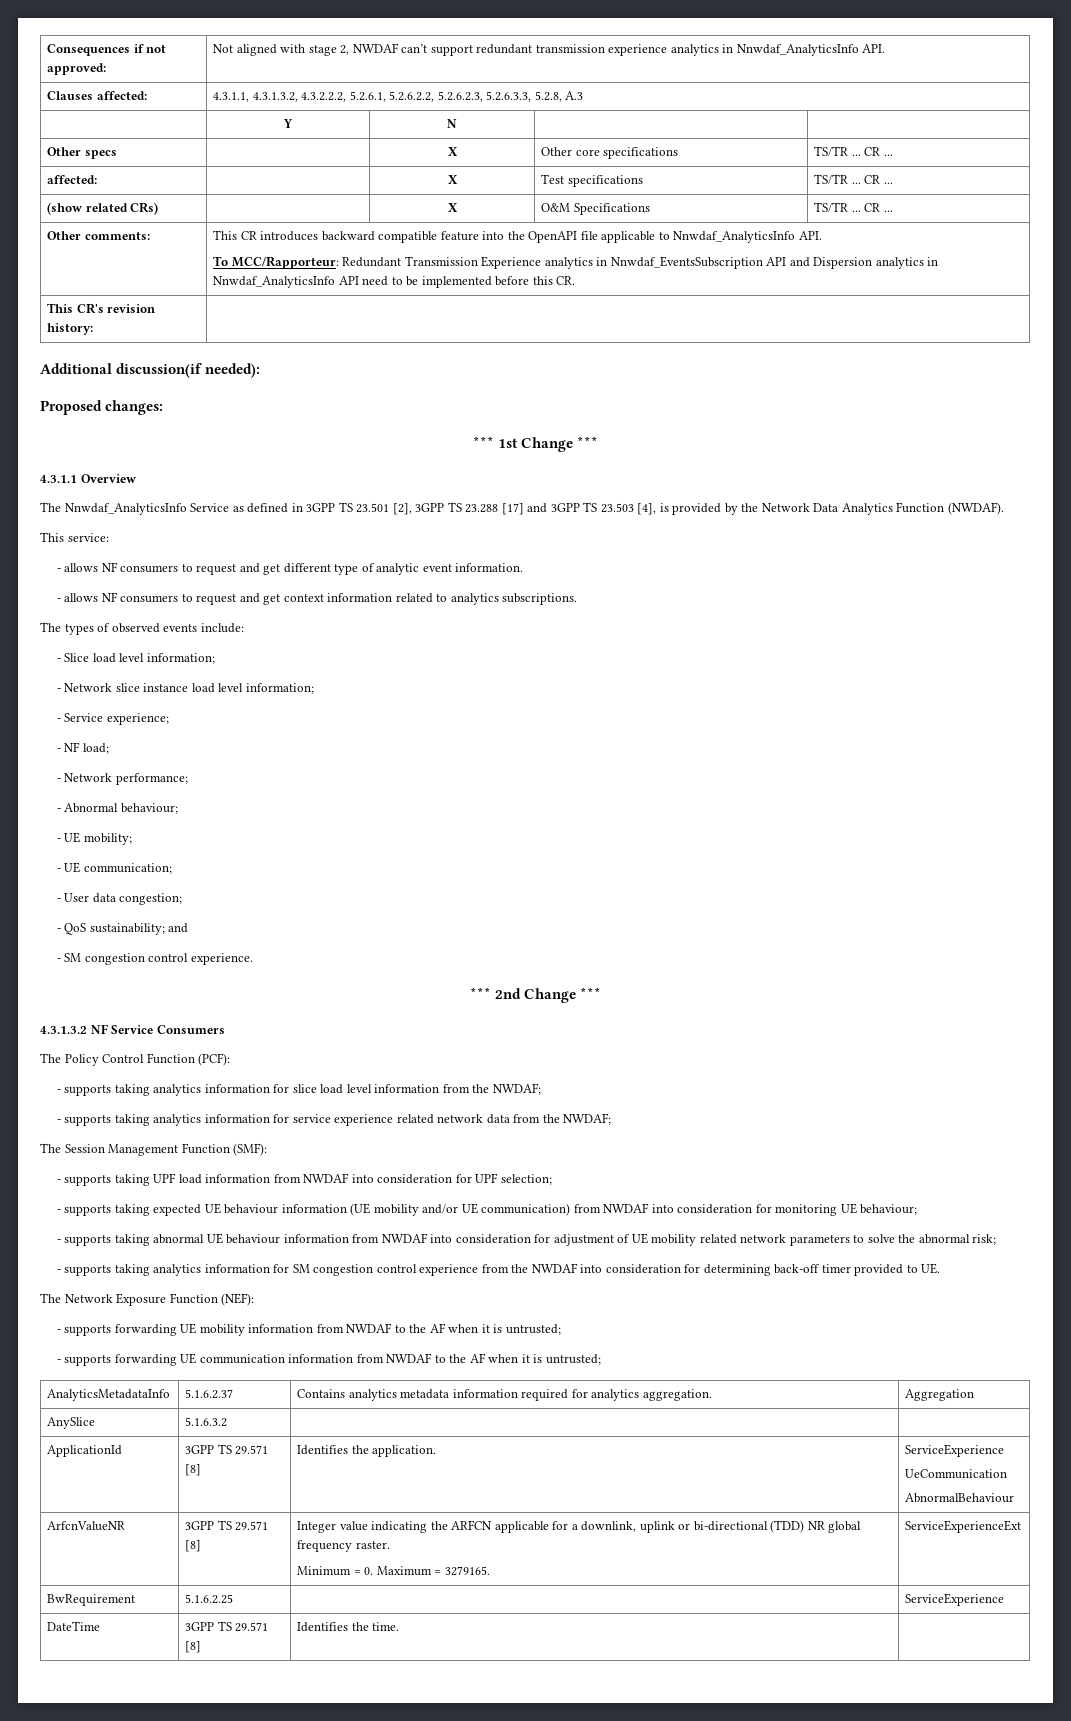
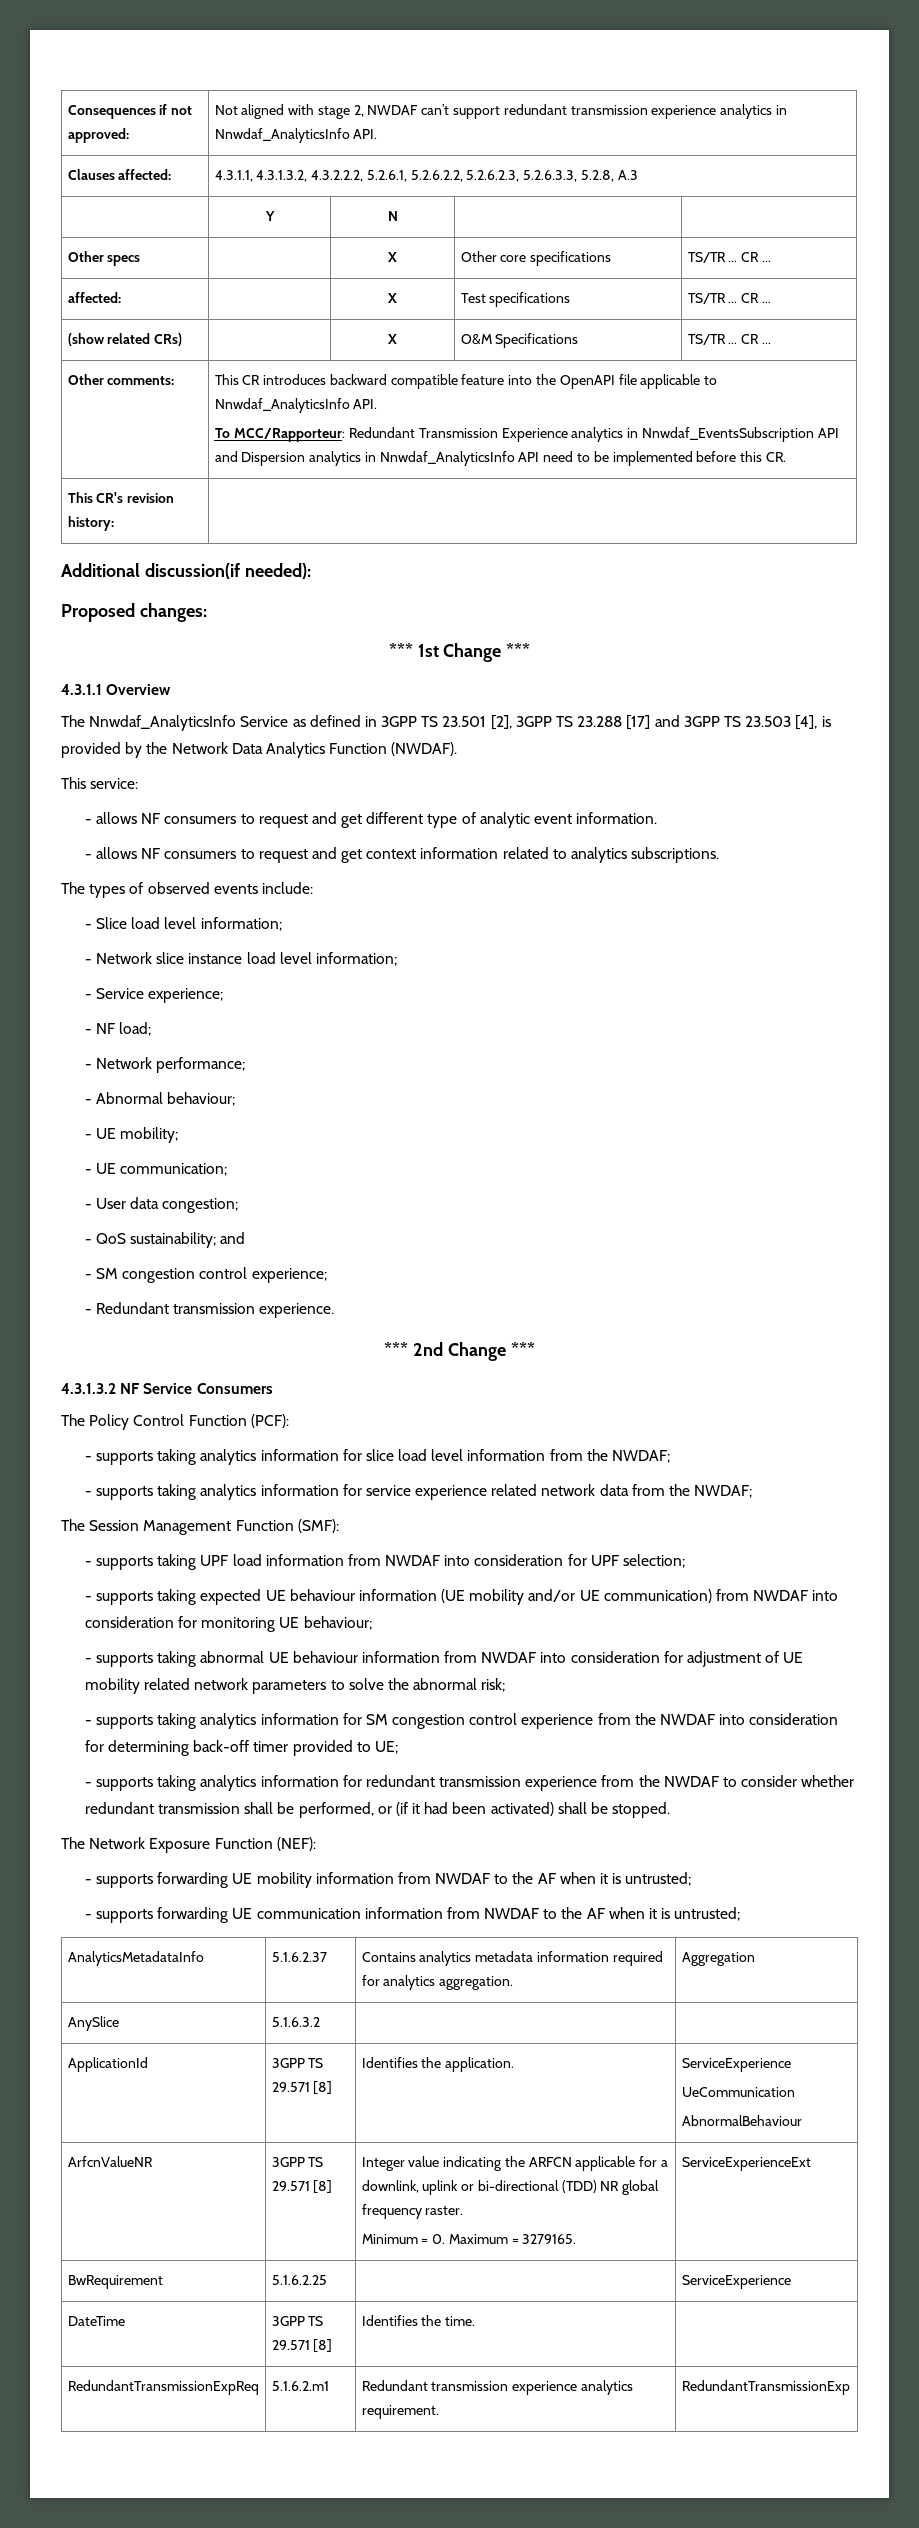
(189, 957) none -> [251,1268,327,1283] [84,1302,256,1314] experience; // - Redundant transmission
[921,1263,941,1274] UE. -> [374,1741,398,1754] [84,1775,855,1791] [84,1802,671,1818] UE; // - supports taking analytics information for redundant transmission experience from the NWDAF to consider whether redundant transmission shall be performed, or (if it had been activated) shall be stopped.
(400, 1626) none -> [67,2380,259,2395] [271,2381,329,2391] [361,2380,633,2395] [361,2405,439,2419] [681,2380,850,2395] // RedundantTransmissionExpReq | 5.1.6.2.m1 | Redundant transmission experience analytics requirement. | RedundantTransmissionExp

